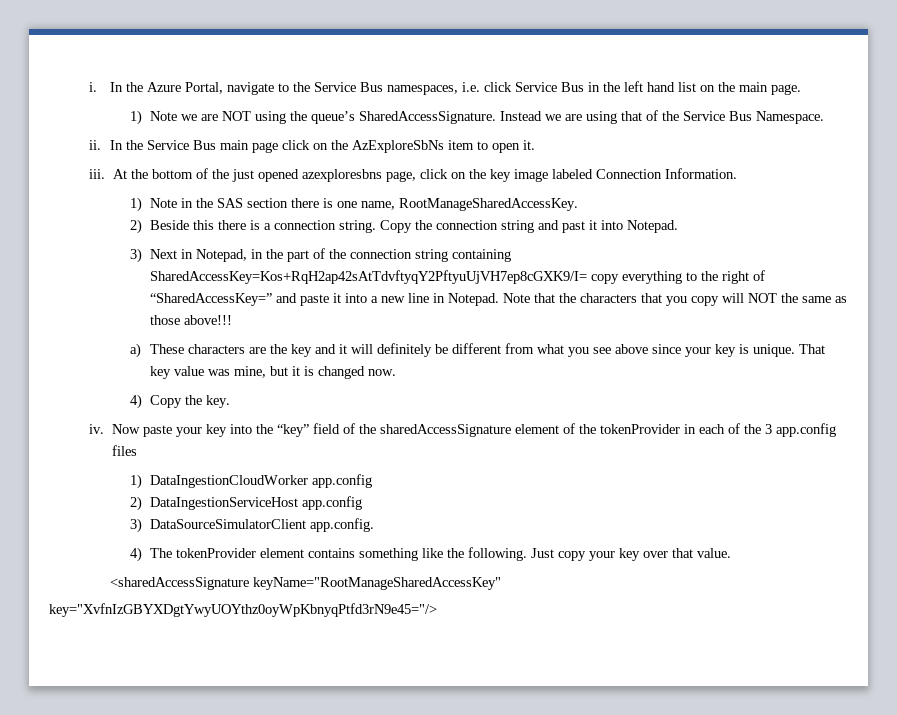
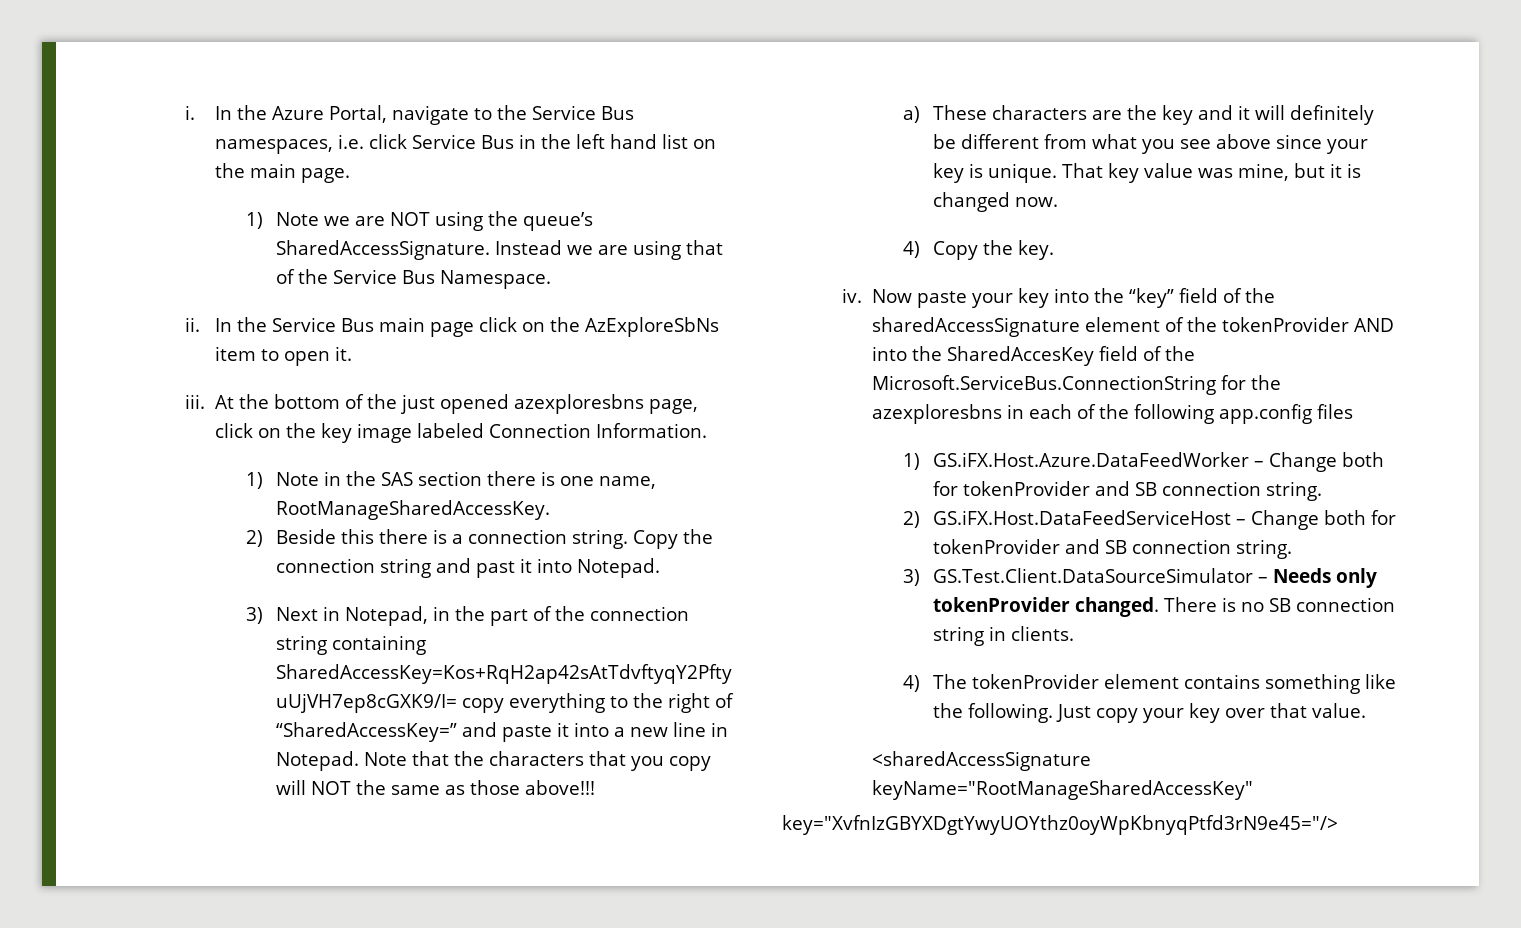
(680, 429) none -> [1354,318,1395,332] [872,346,1196,366] [872,375,1282,395] [872,404,1003,424] AND into the SharedAccesKey field of the Microsoft.ServiceBus.ConnectionString for the azexploresbns
[764,424,772,434] 3 -> [1134,404,1215,424] following
[149,474,372,488] [129,496,362,511] [129,518,374,533] DataIngestionCloudWorker app.config // 2) DataIngestionServiceHost app.config // 3) DataSourceSimulatorClient app.config. -> [932,452,1384,472] [932,481,1322,501] [902,510,1396,530] [932,539,1292,559] [902,568,1377,588] [932,597,1395,617] [932,626,1074,646] GS.iFX.Host.Azure.DataFeedWorker – Change both for tokenProvider and SB connection string. // 2) GS.iFX.Host.DataFeedServiceHost – Change both for tokenProvider and SB connection string. // 3) GS.Test.Client.DataSourceSimulator – Needs only tokenProvider changed. There is no SB connection string in clients.

